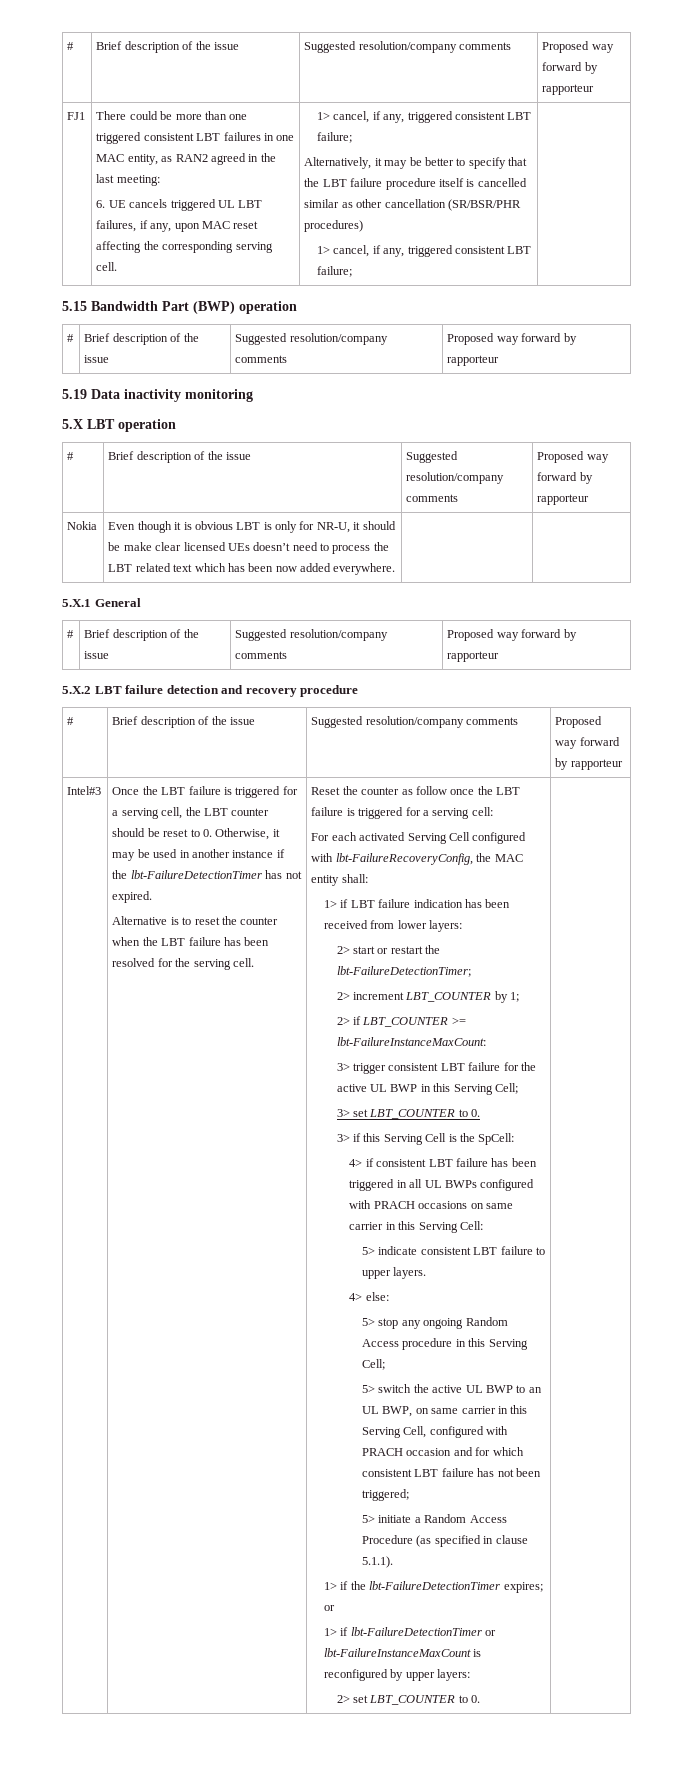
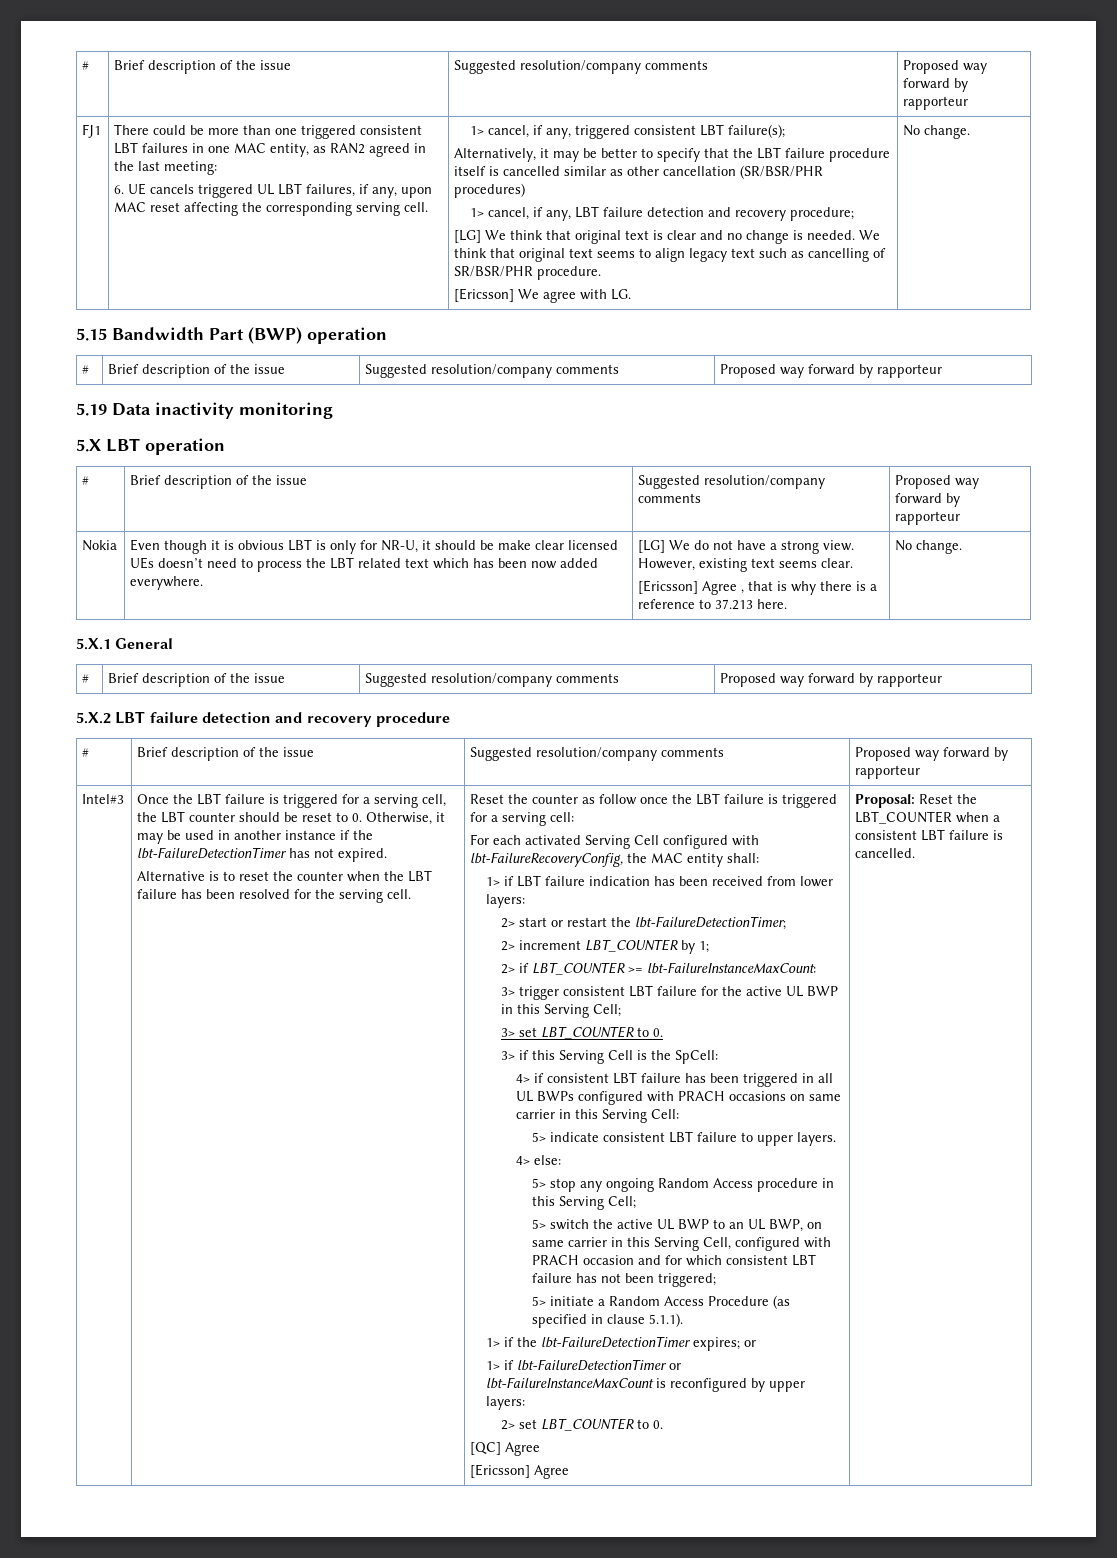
[317,132,353,143] failure; -> [727,124,785,138] failure(s);
[407,245,532,257] [317,266,353,277] triggered consistent LBT failure; | -> [574,206,854,221] [454,230,881,244] [454,248,887,262] [454,266,602,280] [454,288,632,303] [903,125,971,139] LBT failure detection and recovery procedure; // [LG] We think that original text is clear and no change is needed. We think that original text seems to align legacy text such as cancelling of SR/BSR/PHR procedure. // [Ericsson] We agree with LG. | No change.
(396, 569) | -> [638,540,855,554] [638,558,854,572] [638,580,878,595] [638,599,788,610] [895,540,963,554] [LG] We do not have a strong view. However, existing text seems clear. // [Ericsson] Agree , that is why there is a reference to 37.213 here. | No change.
(481, 1699) | -> [470,1442,541,1456] [470,1464,570,1479] [855,794,978,808] [855,811,1001,824] [855,829,1004,841] [855,848,916,858] // [QC] Agree // [Ericsson] Agree | Proposal: Reset the LBT_COUNTER when a consistent LBT failure is cancelled.

